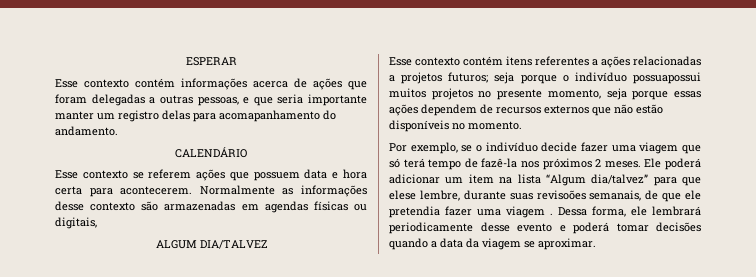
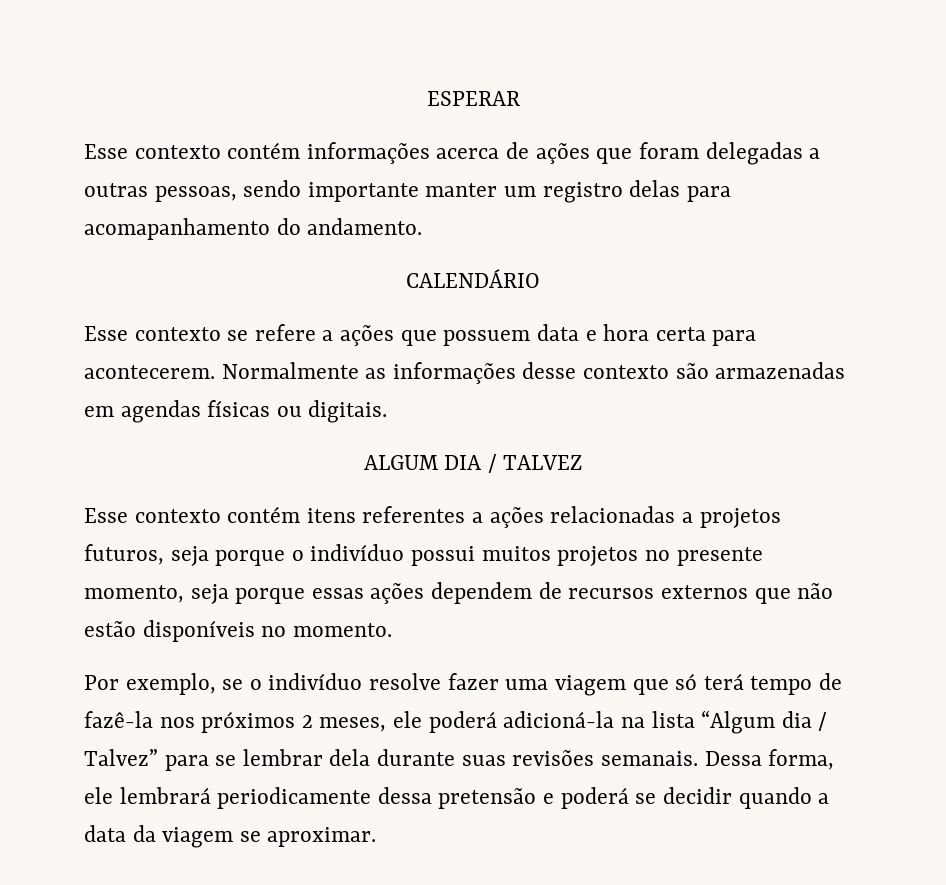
[243,94,304,106] e que seria -> [243,180,302,197] sendo
[148,169,192,179] referem -> [254,324,334,341] refere a
[55,217,97,229] digitais, -> [308,400,388,423] digitais.
[199,240,267,249] DIA/TALVEZ -> [444,454,583,473] DIA / TALVEZ
[448,72,489,83] futuros; -> [84,544,164,565] futuros,
[633,72,701,84] possuapossui -> [411,546,476,566] possui
[541,142,578,152] decide -> [369,673,442,690] resolve
[604,158,701,170] [389,174,701,186] [389,190,701,202] [389,206,553,218] meses. Ele poderá adicionar um item na lista “Algum dia/talvez” para que elese lembre, durante suas revisoões semanais, de que ele pretendia fazer uma viagem . -> [319,710,828,734] [84,749,698,771] meses, ele poderá adicioná-la na lista “Algum dia / Talvez” para se lembrar dela durante suas revisões semanais.
[480,222,701,234] desse evento e poderá tomar decisões -> [377,787,732,809] dessa pretensão e poderá se decidir

